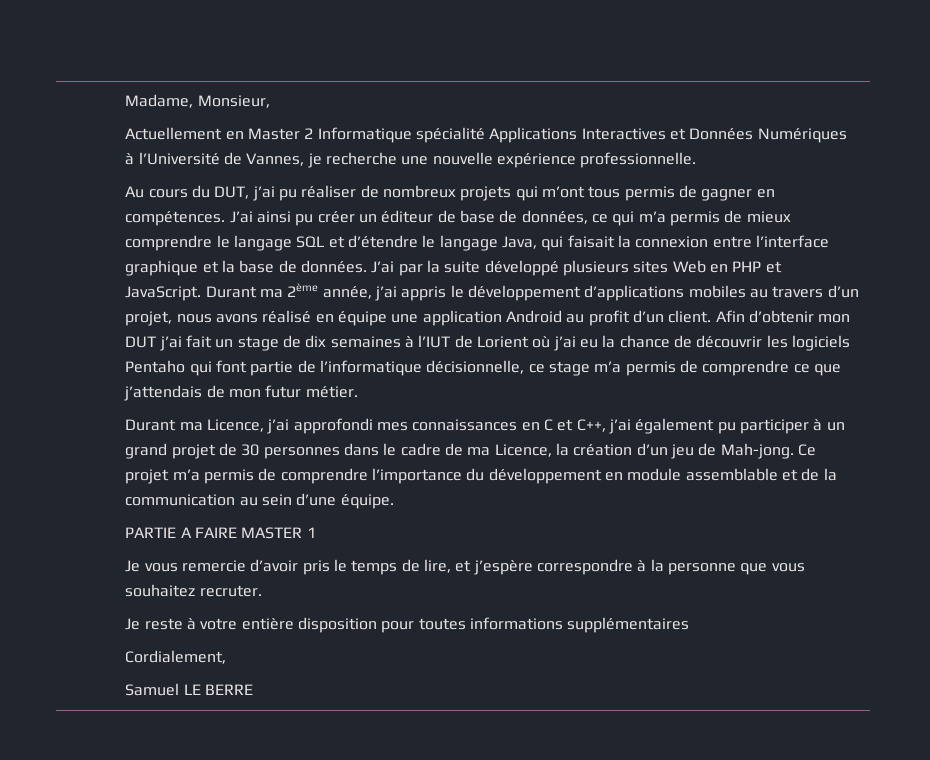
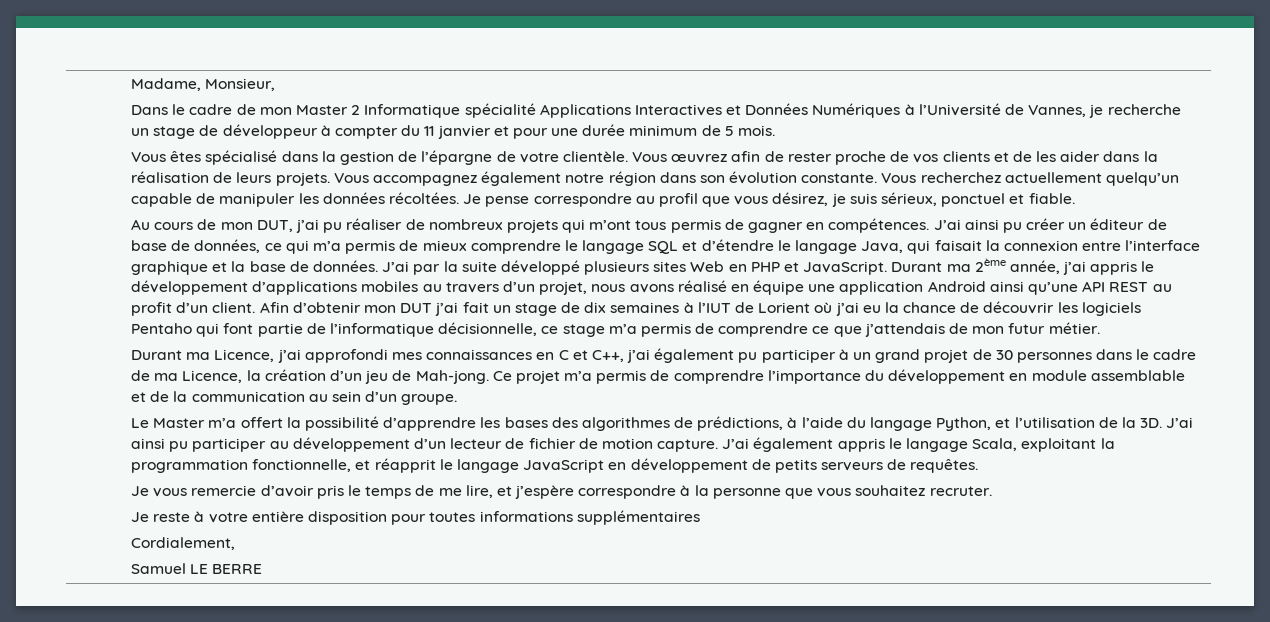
[125,127,244,140] Actuellement en -> [131,104,292,115] Dans le cadre de mon
[401,152,697,168] une nouvelle expérience professionnelle. -> [131,124,775,139] [131,150,1158,165] [131,171,1179,186] [131,192,1075,207] un stage de développeur à compter du 11 janvier et pour une durée minimum de 5 mois. // Vous êtes spécialisé dans la gestion de l’épargne de votre clientèle. Vous œuvrez afin de rester proche de vos clients et de les aider dans la réalisation de leurs projets. Vous accompagnez également notre région dans son évolution constante. Vous recherchez actuellement quelqu’un capable de manipuler les données récoltées. Je pense correspondre au profil que vous désirez, je suis sérieux, ponctuel et fiable.
[192,185,211,198] du -> [197,219,253,230] de mon
(562, 316) none -> [989,281,1149,295] ainsi qu’une API REST
[296,493,394,509] [125,527,316,539] d’une équipe. // PARTIE A FAIRE MASTER 1 -> [365,391,458,405] [131,416,1194,431] [131,437,1115,452] [131,458,979,473] d’un groupe. // Le Master m’a offert la possibilité d’apprendre les bases des algorithmes de prédictions, à l’aide du langage Python, et l’utilisation de la 3D. J’ai ainsi pu participer au développement d’un lecteur de fichier de motion capture. J’ai également appris le langage Scala, exploitant la programmation fonctionnelle, et réapprit le langage JavaScript en développement de petits serveurs de requêtes.
(420, 565) none -> [438,488,462,496] me

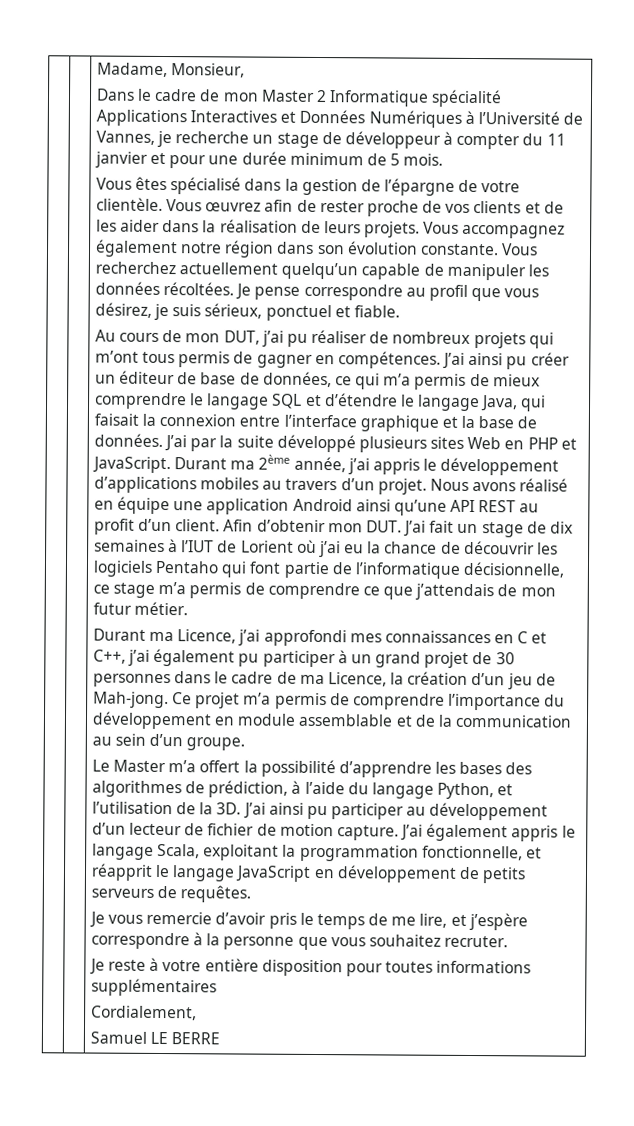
[539,281,626,295] projet, nous -> [377,478,469,495] projet. Nous
[400,302,459,316] DUT j’ai -> [365,520,427,537] DUT. J’ai
[697,416,784,431] prédictions, -> [208,780,289,798] prédiction,

